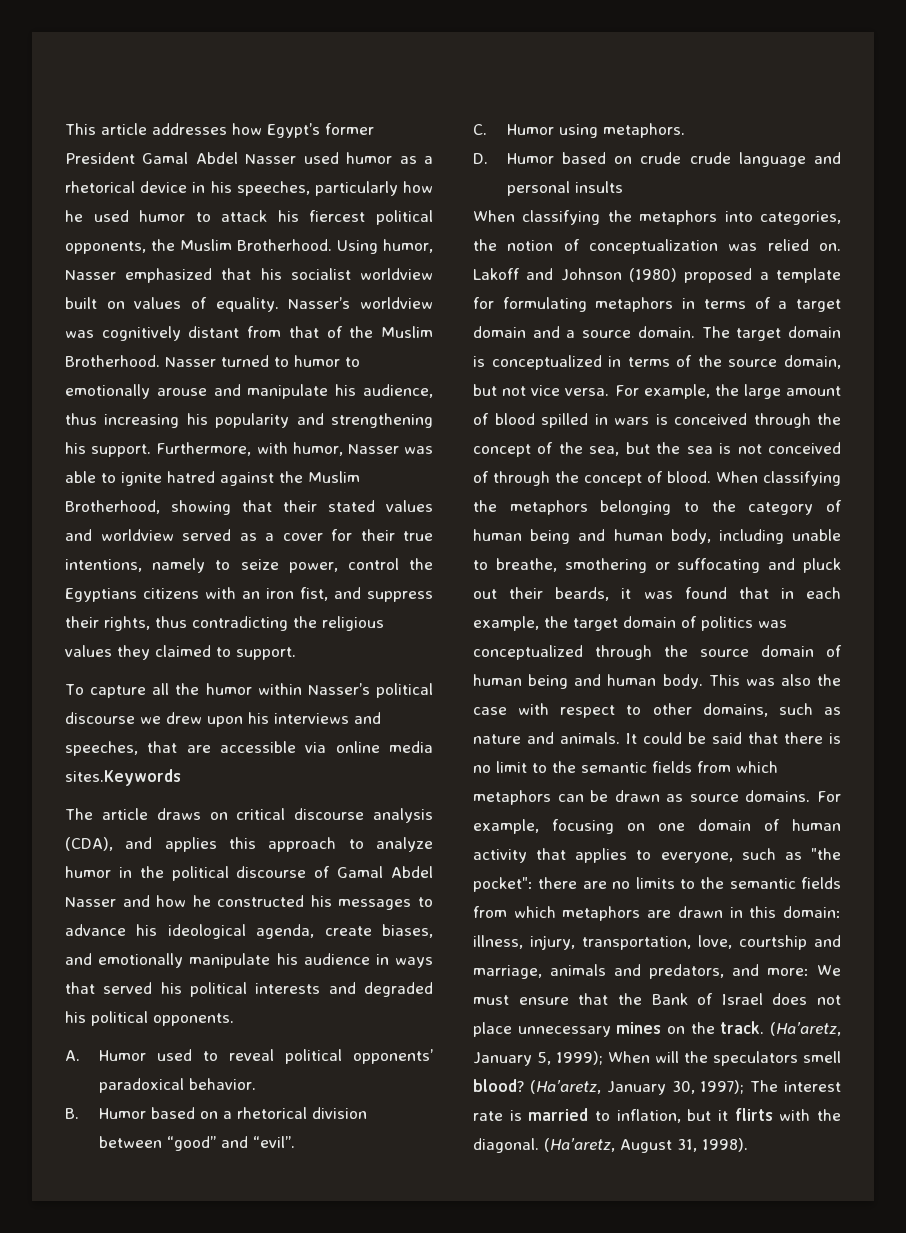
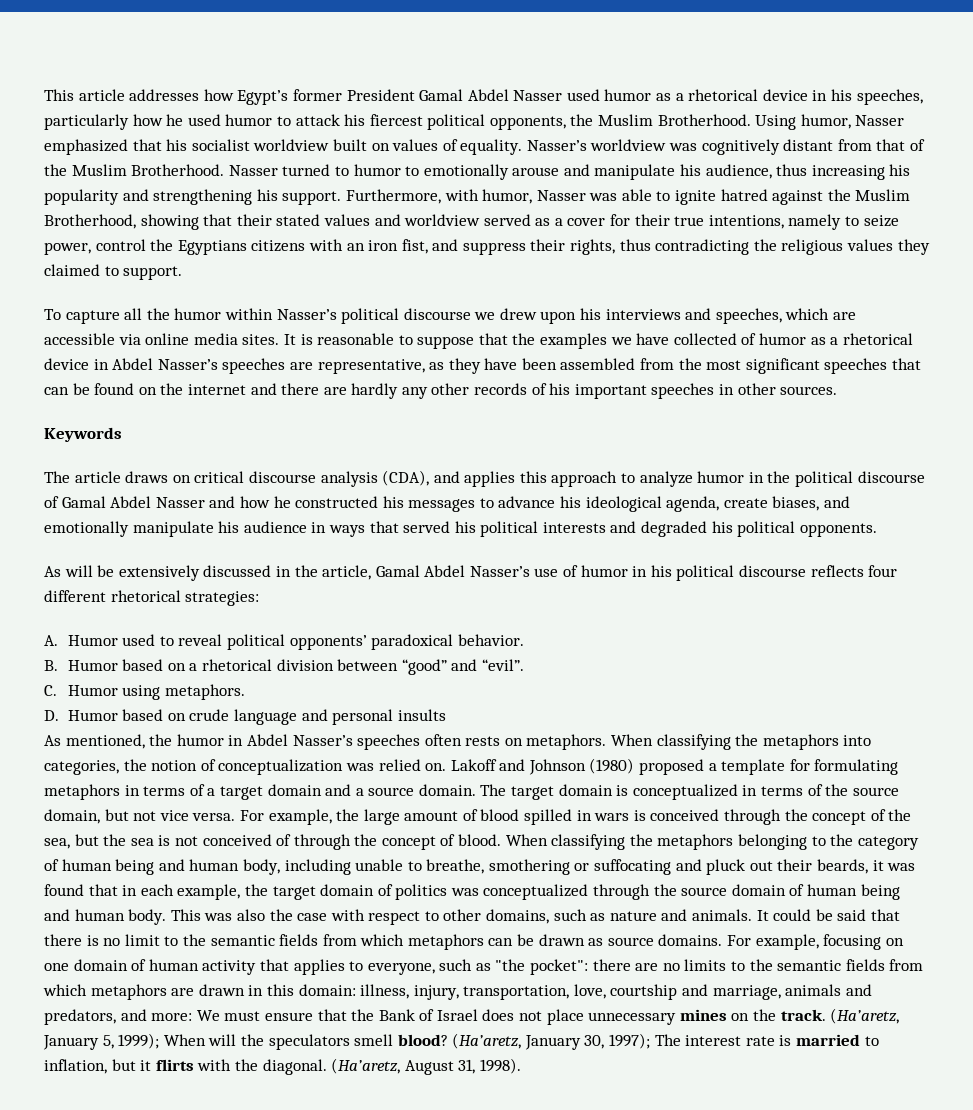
[147,741,178,753] that -> [785,308,830,320] which
[65,769,181,786] sites.Keywords -> [242,333,913,349] [44,358,922,374] [44,383,838,399] [44,427,122,442] sites. It is reasonable to suppose that the examples we have collected of humor as a rhetorical device in Abdel Nasser’s speeches are representative, as they have been assembled from the most significant speeches that can be found on the internet and there are hardly any other records of his important speeches in other sources. // Keywords
(234, 1019) none -> [44,565,898,581] [44,590,260,606] // As will be extensively discussed in the article, Gamal Abdel Nasser’s use of humor in his political discourse reflects four different rhetorical strategies:
[689,152,731,164] crude -> (230, 715) none
(623, 187) none -> [44,734,607,750] As mentioned, the humor in Abdel Nasser’s speeches often rests on metaphors.

